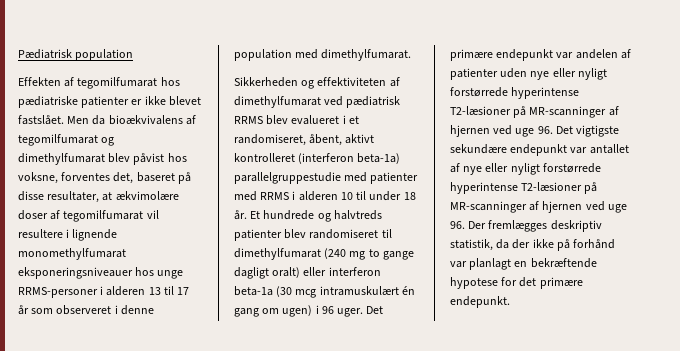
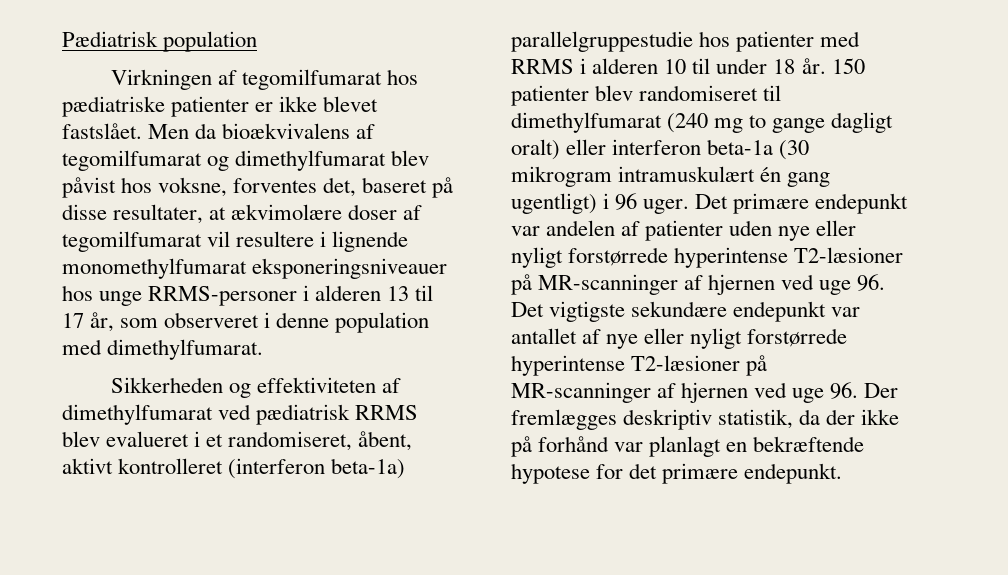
[18,77,61,86] Effekten -> [110,69,212,90] Virkningen
[18,305,29,315] år -> [90,312,115,332] år,
[344,172,368,182] med -> [699,31,731,47] hos
[250,210,382,222] Et hundrede og halvtreds -> [831,58,865,74] 150
[295,289,317,298] mcg -> [511,166,612,187] mikrogram
[262,305,313,317] om ugen) -> [511,193,597,214] ugentligt)

